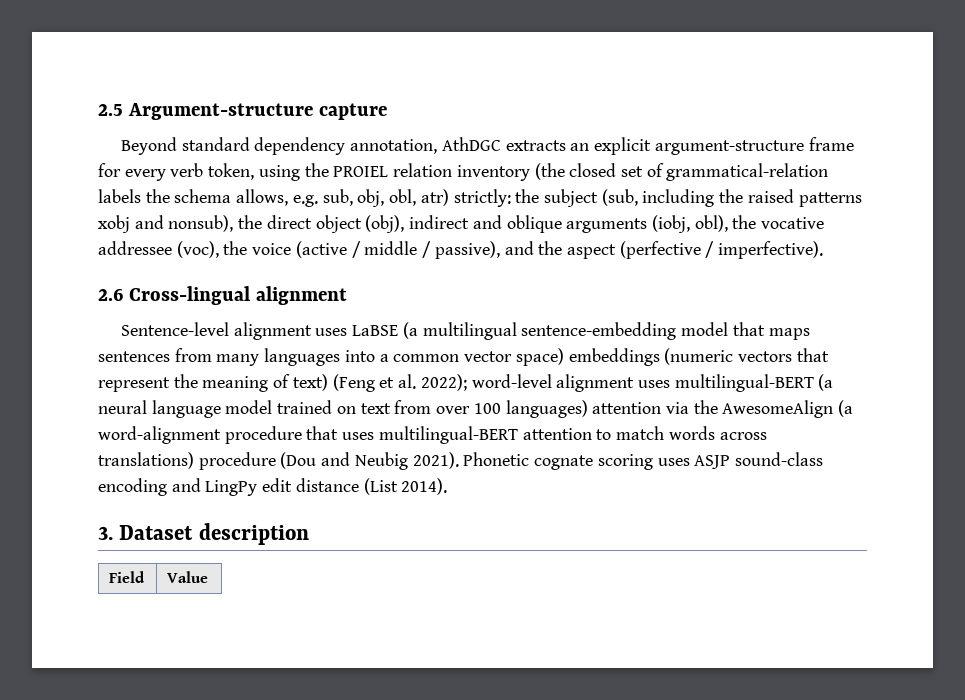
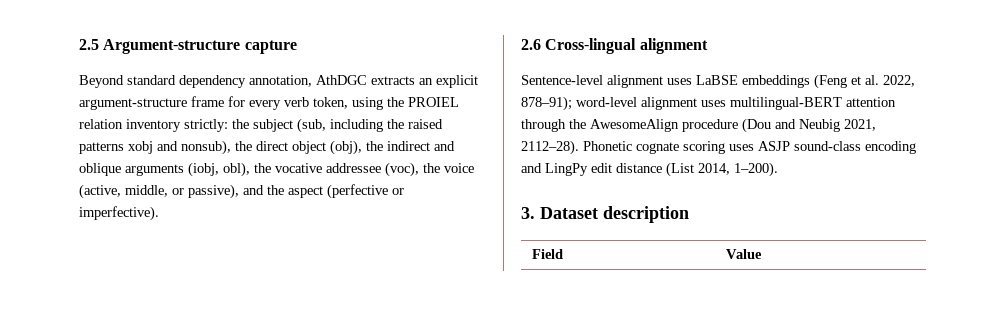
[534,163,829,181] [98,189,449,207] (the closed set of grammatical-relation labels the schema allows, e.g. sub, obj, obl, atr) -> (181, 125) none
(405, 224) none -> [366,141,383,151] the
[295,241,432,258] (active / middle / -> [79,184,184,199] (active, middle, or
[705,241,715,258] / -> [392,188,404,195] or
[402,322,810,340] [98,348,829,366] [98,374,328,392] (a multilingual sentence-embedding model that maps sentences from many languages into a common vector space) embeddings (numeric vectors that represent the meaning of text) -> [742,75,810,88] embeddings
[420,374,467,391] 2022); -> [883,75,915,87] [521,96,572,111] 2022, 878–91);
[818,374,834,391] [98,400,854,418] [98,426,767,444] [98,452,194,469] (a neural language model trained on text from over 100 languages) attention via the AwesomeAlign (a word-alignment procedure that uses multilingual-BERT attention to match words across translations) -> [846,97,896,107] [521,119,679,132] attention through the AwesomeAlign
[412,452,459,469] 2021). -> [844,119,876,131] [521,140,579,155] 2021, 2112–28).
[401,478,448,495] 2014). -> [698,162,778,177] 2014, 1–200).

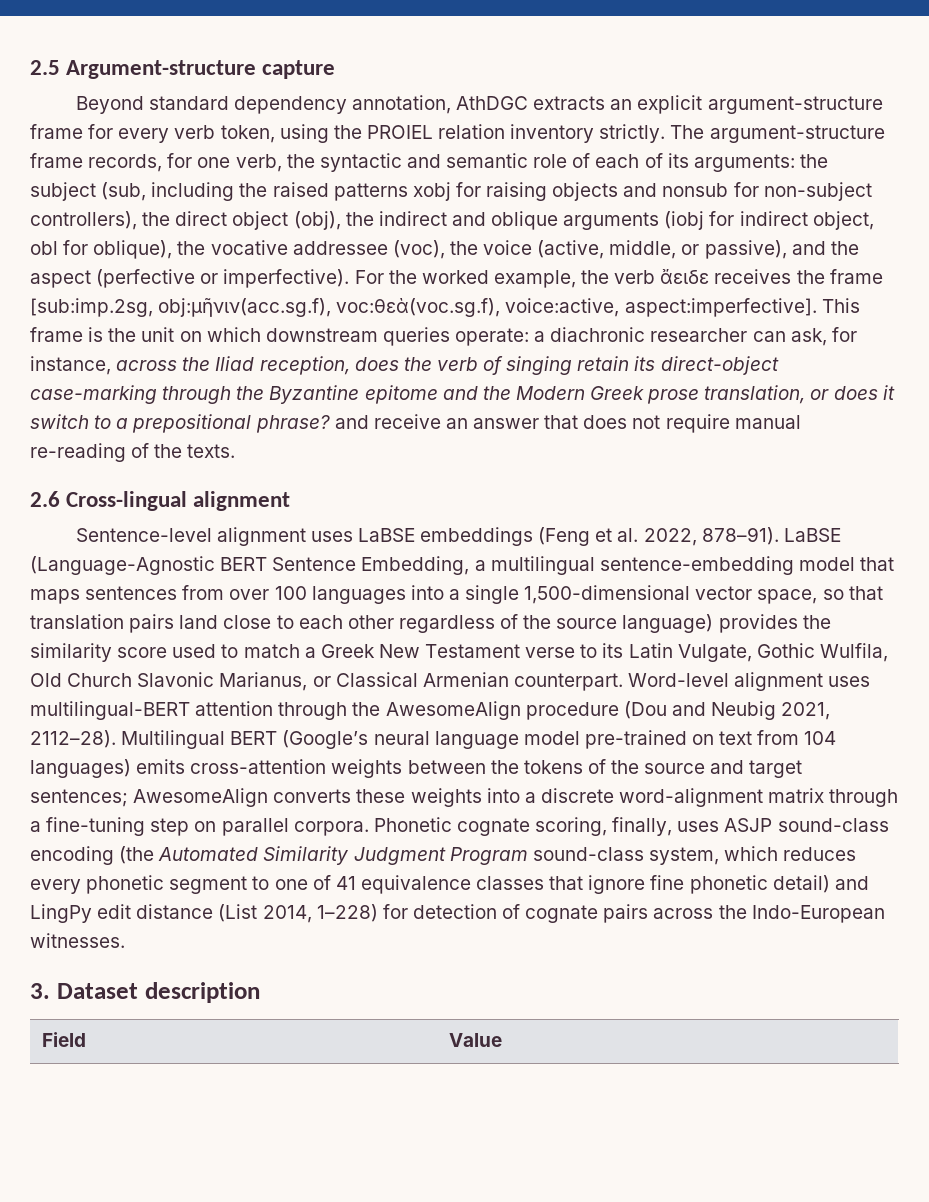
[184,119,228,132] strictly: -> [599,124,885,143] [30,153,795,172] strictly. The argument-structure frame records, for one verb, the syntactic and semantic role of each of its arguments:
[157,140,231,155] and nonsub), -> [455,182,872,201] [30,211,137,230] for raising objects and nonsub for non-subject controllers),
[188,162,250,177] (iobj, obl), -> [664,211,874,230] [30,240,173,259] (iobj for indirect object, obl for oblique),
(159, 213) none -> [354,269,883,288] [30,298,860,317] [30,327,857,346] [30,356,779,375] [30,385,895,404] [30,414,801,433] [30,443,236,462] For the worked example, the verb ἄειδε receives the frame [sub:imp.2sg, obj:μῆνιν(acc.sg.f), voc:θεὰ(voc.sg.f), voice:active, aspect:imperfective]. This frame is the unit on which downstream queries operate: a diachronic researcher can ask, for instance, across the Iliad reception, does the verb of singing retain its direct-object case-marking through the Byzantine epitome and the Modern Greek prose translation, or does it switch to a prepositional phrase? and receive an answer that does not require manual re-reading of the texts.
[521,96,637,111] 878–91); word-level -> [701,527,841,545] [30,556,895,575] [30,585,883,604] [30,614,831,633] [30,643,888,662] [30,672,730,691] 878–91). LaBSE (Language-Agnostic BERT Sentence Embedding, a multilingual sentence-embedding model that maps sentences from over 100 languages into a single 1,500-dimensional vector space, so that translation pairs land close to each other regardless of the source language) provides the similarity score used to match a Greek New Testament verse to its Latin Vulgate, Gothic Wulfila, Old Church Slavonic Marianus, or Classical Armenian counterpart. Word-level
[583,141,916,154] Phonetic cognate scoring uses ASJP sound-class encoding -> [121,730,837,749] [30,759,803,778] [30,788,899,807] [30,817,889,836] [30,846,857,865] [30,875,830,894] Multilingual BERT (Google’s neural language model pre-trained on text from 104 languages) emits cross-attention weights between the tokens of the source and target sentences; AwesomeAlign converts these weights into a discrete word-alignment matrix through a fine-tuning step on parallel corpora. Phonetic cognate scoring, finally, uses ASJP sound-class encoding (the Automated Similarity Judgment Program sound-class system, which reduces every phonetic segment to one of 41 equivalence classes that ignore fine phonetic detail)
[734,162,778,177] 1–200). -> [316,904,885,923] [30,933,125,948] 1–228) for detection of cognate pairs across the Indo-European witnesses.

